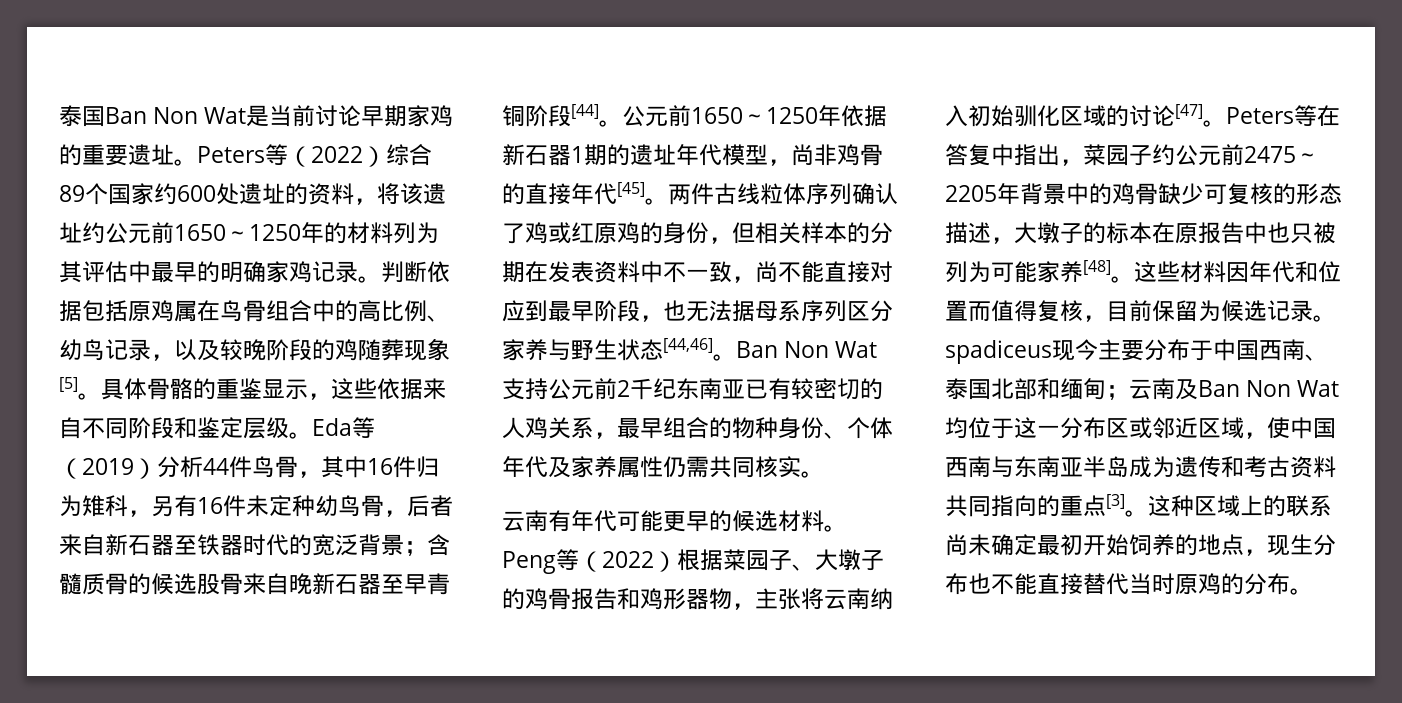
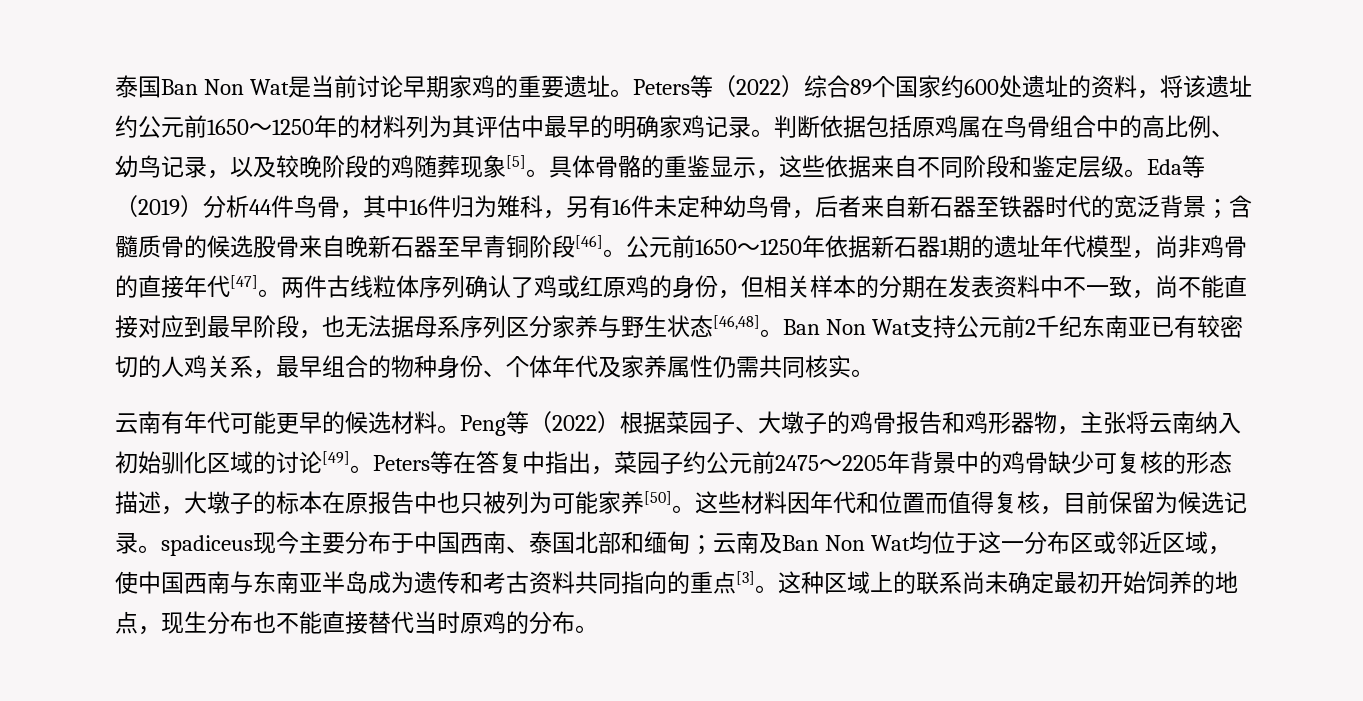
[571,104,599,119] [44] -> [575,235,603,249] [46]
[617,182,645,197] [45] -> [230,275,258,289] [47]
[663,338,713,353] [44,46] -> [713,315,760,330] [46,48]
[1175,104,1203,119] [47] -> [322,451,350,465] [49]
[1083,260,1111,275] [48] -> [644,491,672,505] [50]

